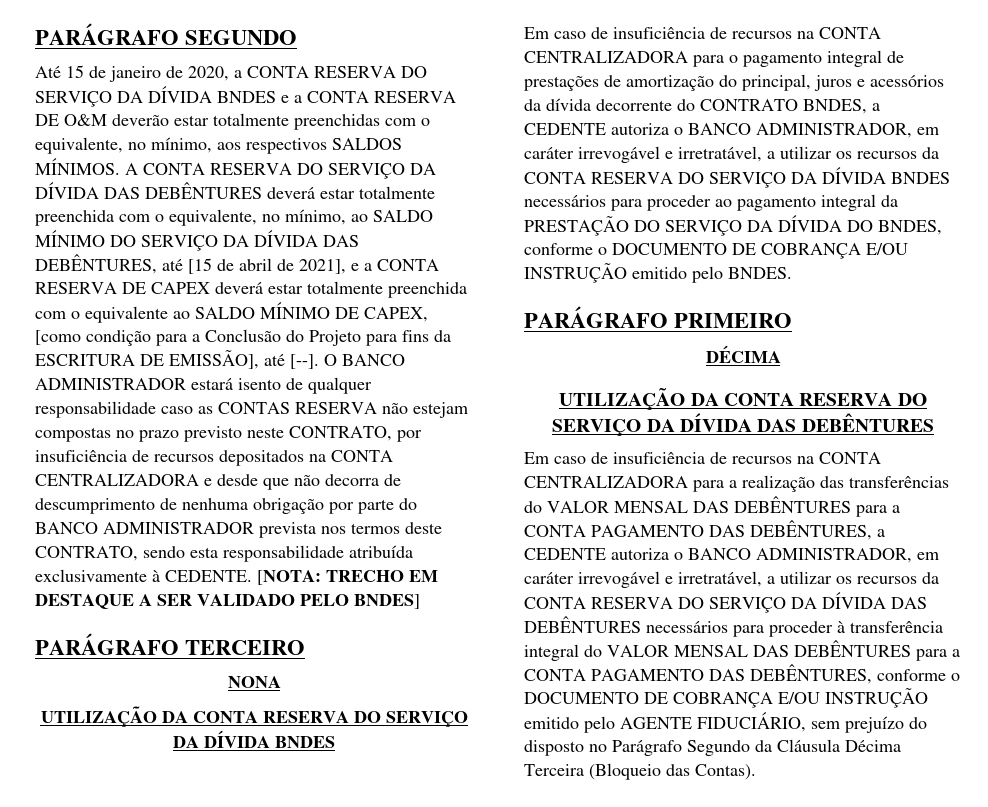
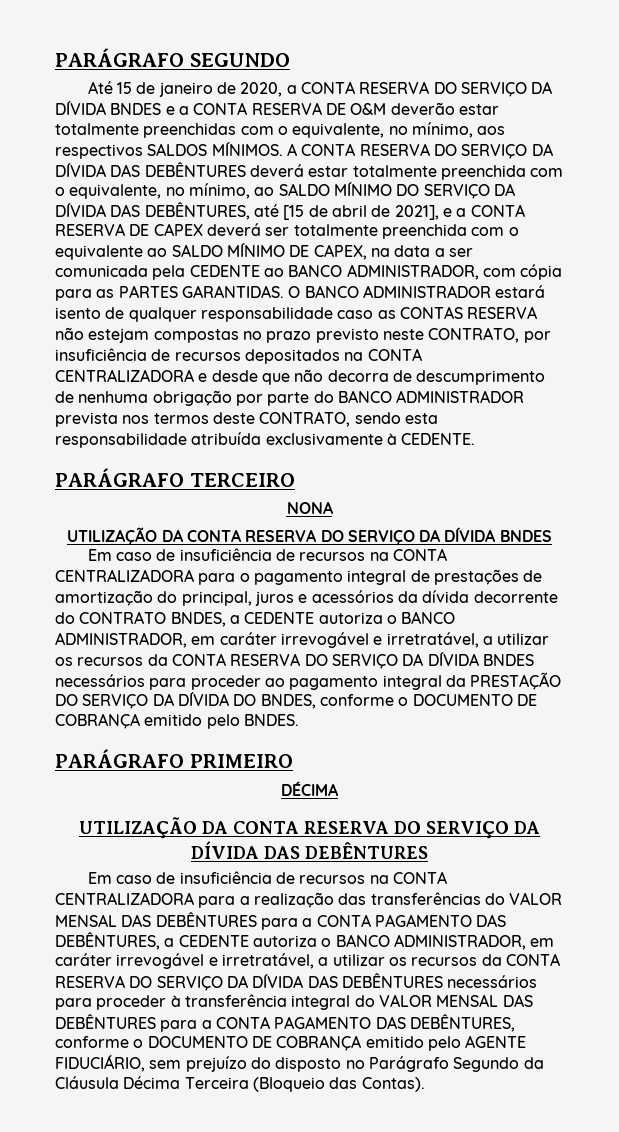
[268,283,303,294] estar -> [265,227,290,236] ser
[35,329,451,346] [35,350,319,369] [como condição para a Conclusão do Projeto para fins da ESCRITURA DE EMISSÃO], até [--]. -> [370,245,473,257] [55,264,563,280] [55,285,284,301] na data a ser comunicada pela CEDENTE ao BANCO ADMINISTRADOR, com cópia para as PARTES GARANTIDAS.
[257,570,438,585] [35,594,420,609] [NOTA: TRECHO EM DESTAQUE A SER VALIDADO PELO BNDES] -> (476, 439) none
[866,243,908,255] [524,263,627,283] E/OU INSTRUÇÃO -> (140, 721) none
[778,688,928,708] E/OU INSTRUÇÃO -> (362, 1043) none

